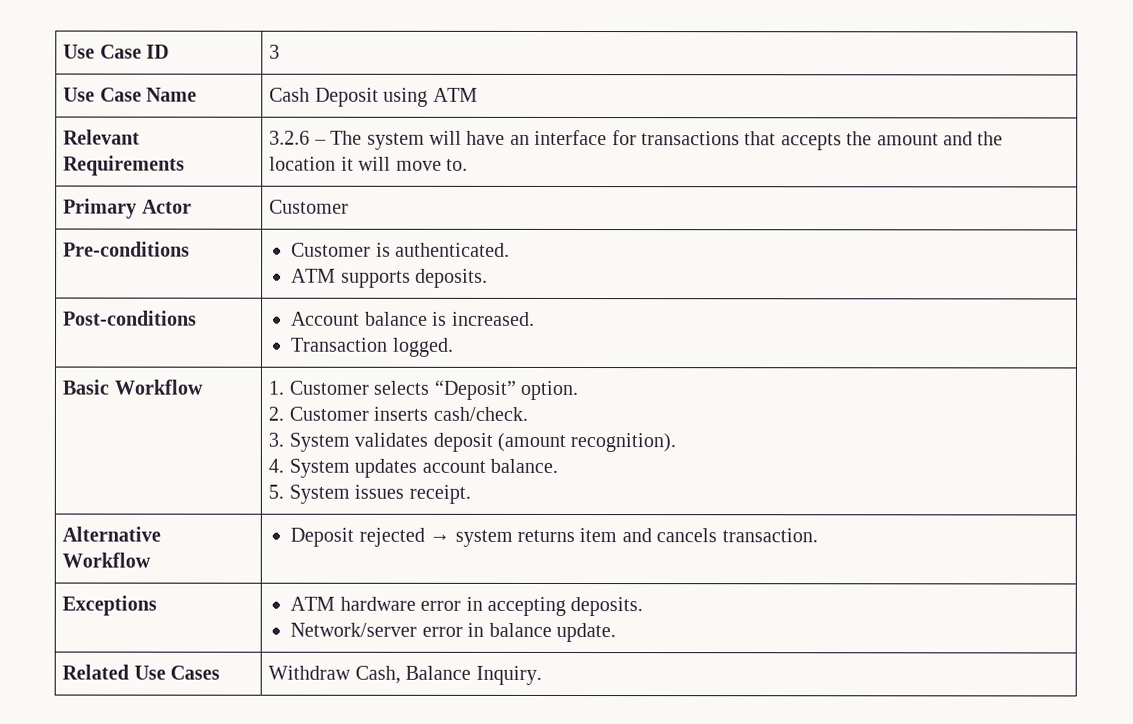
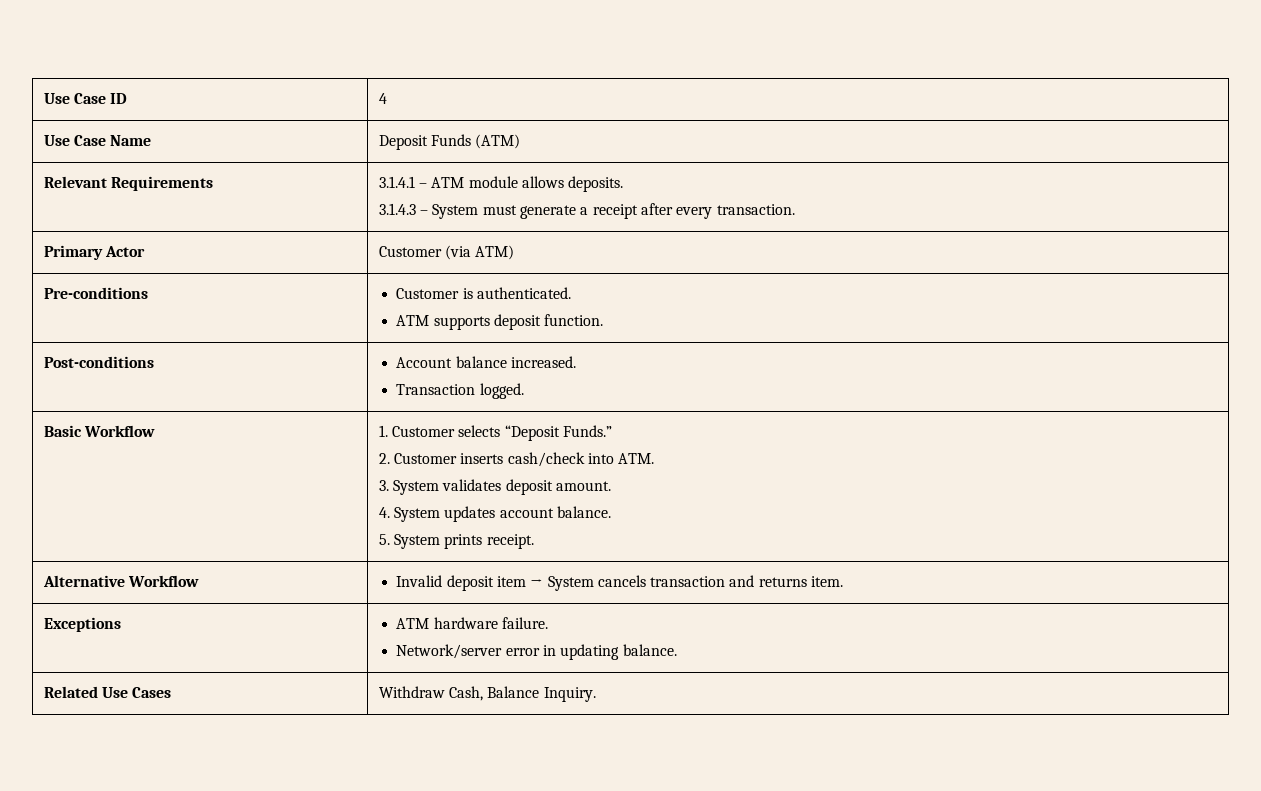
[269,44,281,59] 3 -> [378,93,387,104] 4
[269,87,478,107] [63,129,141,145] [63,155,186,176] [269,129,1004,151] [269,156,468,171] Cash Deposit using ATM // Relevant Requirements | 3.2.6 – The system will have an interface for transactions that accepts the amount and the location it will move to. -> [378,134,521,150] [43,176,213,191] [378,176,624,192] [378,203,795,219] Deposit Funds (ATM) // Relevant Requirements | 3.1.4.1 – ATM module allows deposits. // 3.1.4.3 – System must generate a receipt after every transaction.
(350, 206) none -> [444,245,515,260] (via ATM)
[415,268,489,288] deposits. -> [493,314,604,330] deposit function.
[432,311,448,326] is -> (507, 362) none
[433,379,578,401] “Deposit” option. -> [504,425,612,441] “Deposit Funds.”
[432,406,528,421] cash/check. -> [507,452,655,467] cash/check into ATM.
[496,432,677,453] (amount recognition). -> [555,481,611,491] amount.
[354,484,405,499] issues -> [444,534,483,549] prints
[290,527,818,547] Deposit rejected → system returns item and cancels transaction. -> [396,575,844,591] Invalid deposit item → System cancels transaction and returns item.
[420,596,644,617] error in accepting deposits. -> [501,617,548,629] failure.
[488,622,616,643] balance update. -> [560,644,677,660] updating balance.

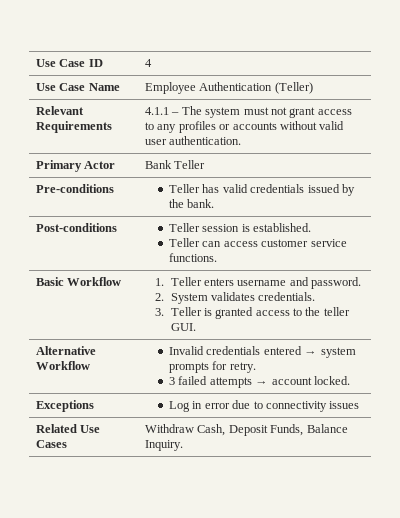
[378,134,521,150] Deposit Funds (ATM) -> [145,82,313,94] Employee Authentication (Teller)
[378,176,624,192] [378,203,795,219] [43,245,145,260] [378,245,515,260] [43,287,148,299] [396,287,571,299] [396,314,604,330] [43,356,154,368] [396,356,576,368] [396,383,524,399] [43,425,155,437] [378,425,612,441] [378,452,655,467] [378,479,611,495] [378,506,611,522] [378,534,534,549] [42,575,199,587] [396,575,844,591] [43,617,121,632] [396,617,548,629] [396,644,677,660] 3.1.4.1 – ATM module allows deposits. // 3.1.4.3 – System must generate a receipt after every transaction. // Primary Actor | Customer (via ATM) // Pre-conditions | Customer is authenticated. // ATM supports deposit function. // Post-conditions | Account balance increased. // Transaction logged. // Basic Workflow | 1. Customer selects “Deposit Funds.” // 2. Customer inserts cash/check into ATM. // 3. System validates deposit amount. // 4. System updates account balance. // 5. System prints receipt. // Alternative Workflow | Invalid deposit item → System cancels transaction and returns item. // Exceptions | ATM hardware failure. // Network/server error in updating balance. -> [145,106,352,118] [145,121,345,133] [145,136,242,145] [36,160,116,172] [145,160,206,169] [36,184,115,193] [169,184,355,196] [169,199,215,208] [36,223,118,232] [169,223,312,232] [169,238,347,247] [169,253,218,262] [36,277,122,286] [155,277,362,289] [155,292,316,304] [155,307,350,319] [170,323,196,331] [36,346,97,355] [36,361,91,370] [169,346,356,358] [169,361,256,373] [169,376,350,388] [36,400,95,412] [169,400,360,412] 4.1.1 – The system must not grant access to any profiles or accounts without valid user authentication. // Primary Actor | Bank Teller // Pre-conditions | Teller has valid credentials issued by the bank. // Post-conditions | Teller session is established. // Teller can access customer service functions. // Basic Workflow | 1. Teller enters username and password. // 2. System validates credentials. // 3. Teller is granted access to the teller GUI. // Alternative Workflow | Invalid credentials entered → system prompts for retry. // 3 failed attempts → account locked. // Exceptions | Log in error due to connectivity issues
(483, 693) none -> [228,424,304,436] Deposit Funds,

